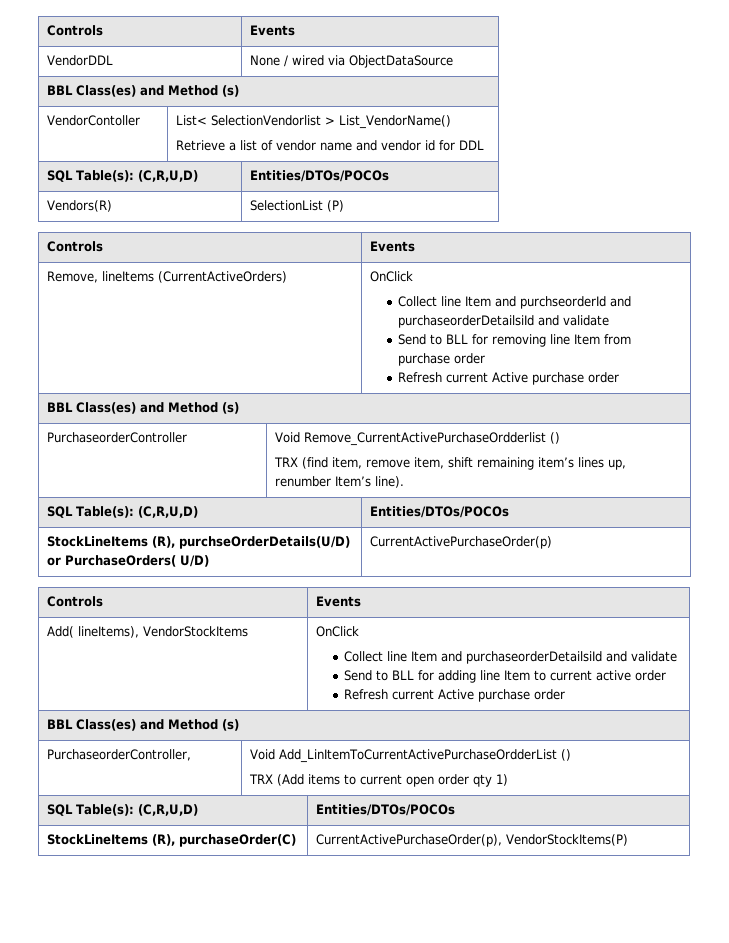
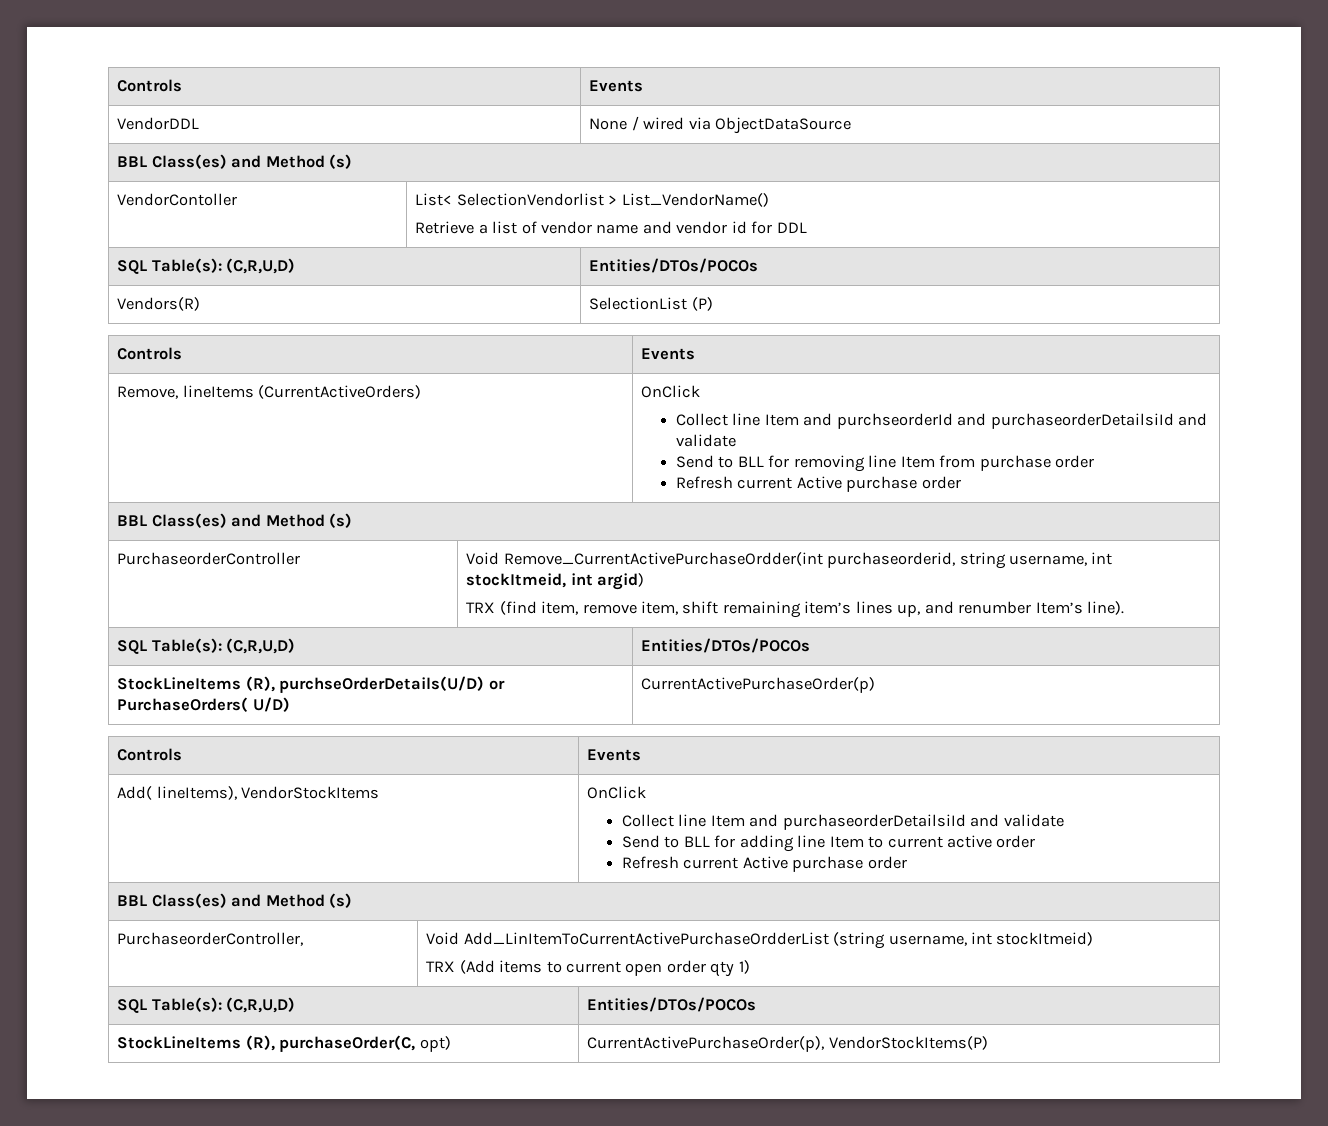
[304,432,561,446] Remove_CurrentActivePurchaseOrdderlist () -> [503,552,1113,569] [466,573,645,590] Remove_CurrentActivePurchaseOrdder(int purchaseorderid, string username, int stockItmeid, int argid)
(627, 464) none -> [924,601,954,614] and
[561,749,572,761] () -> [833,932,1094,949] (string username, int stockItmeid)
[179,834,297,847] purchaseOrder(C) -> [279,1035,451,1052] purchaseOrder(C, opt)

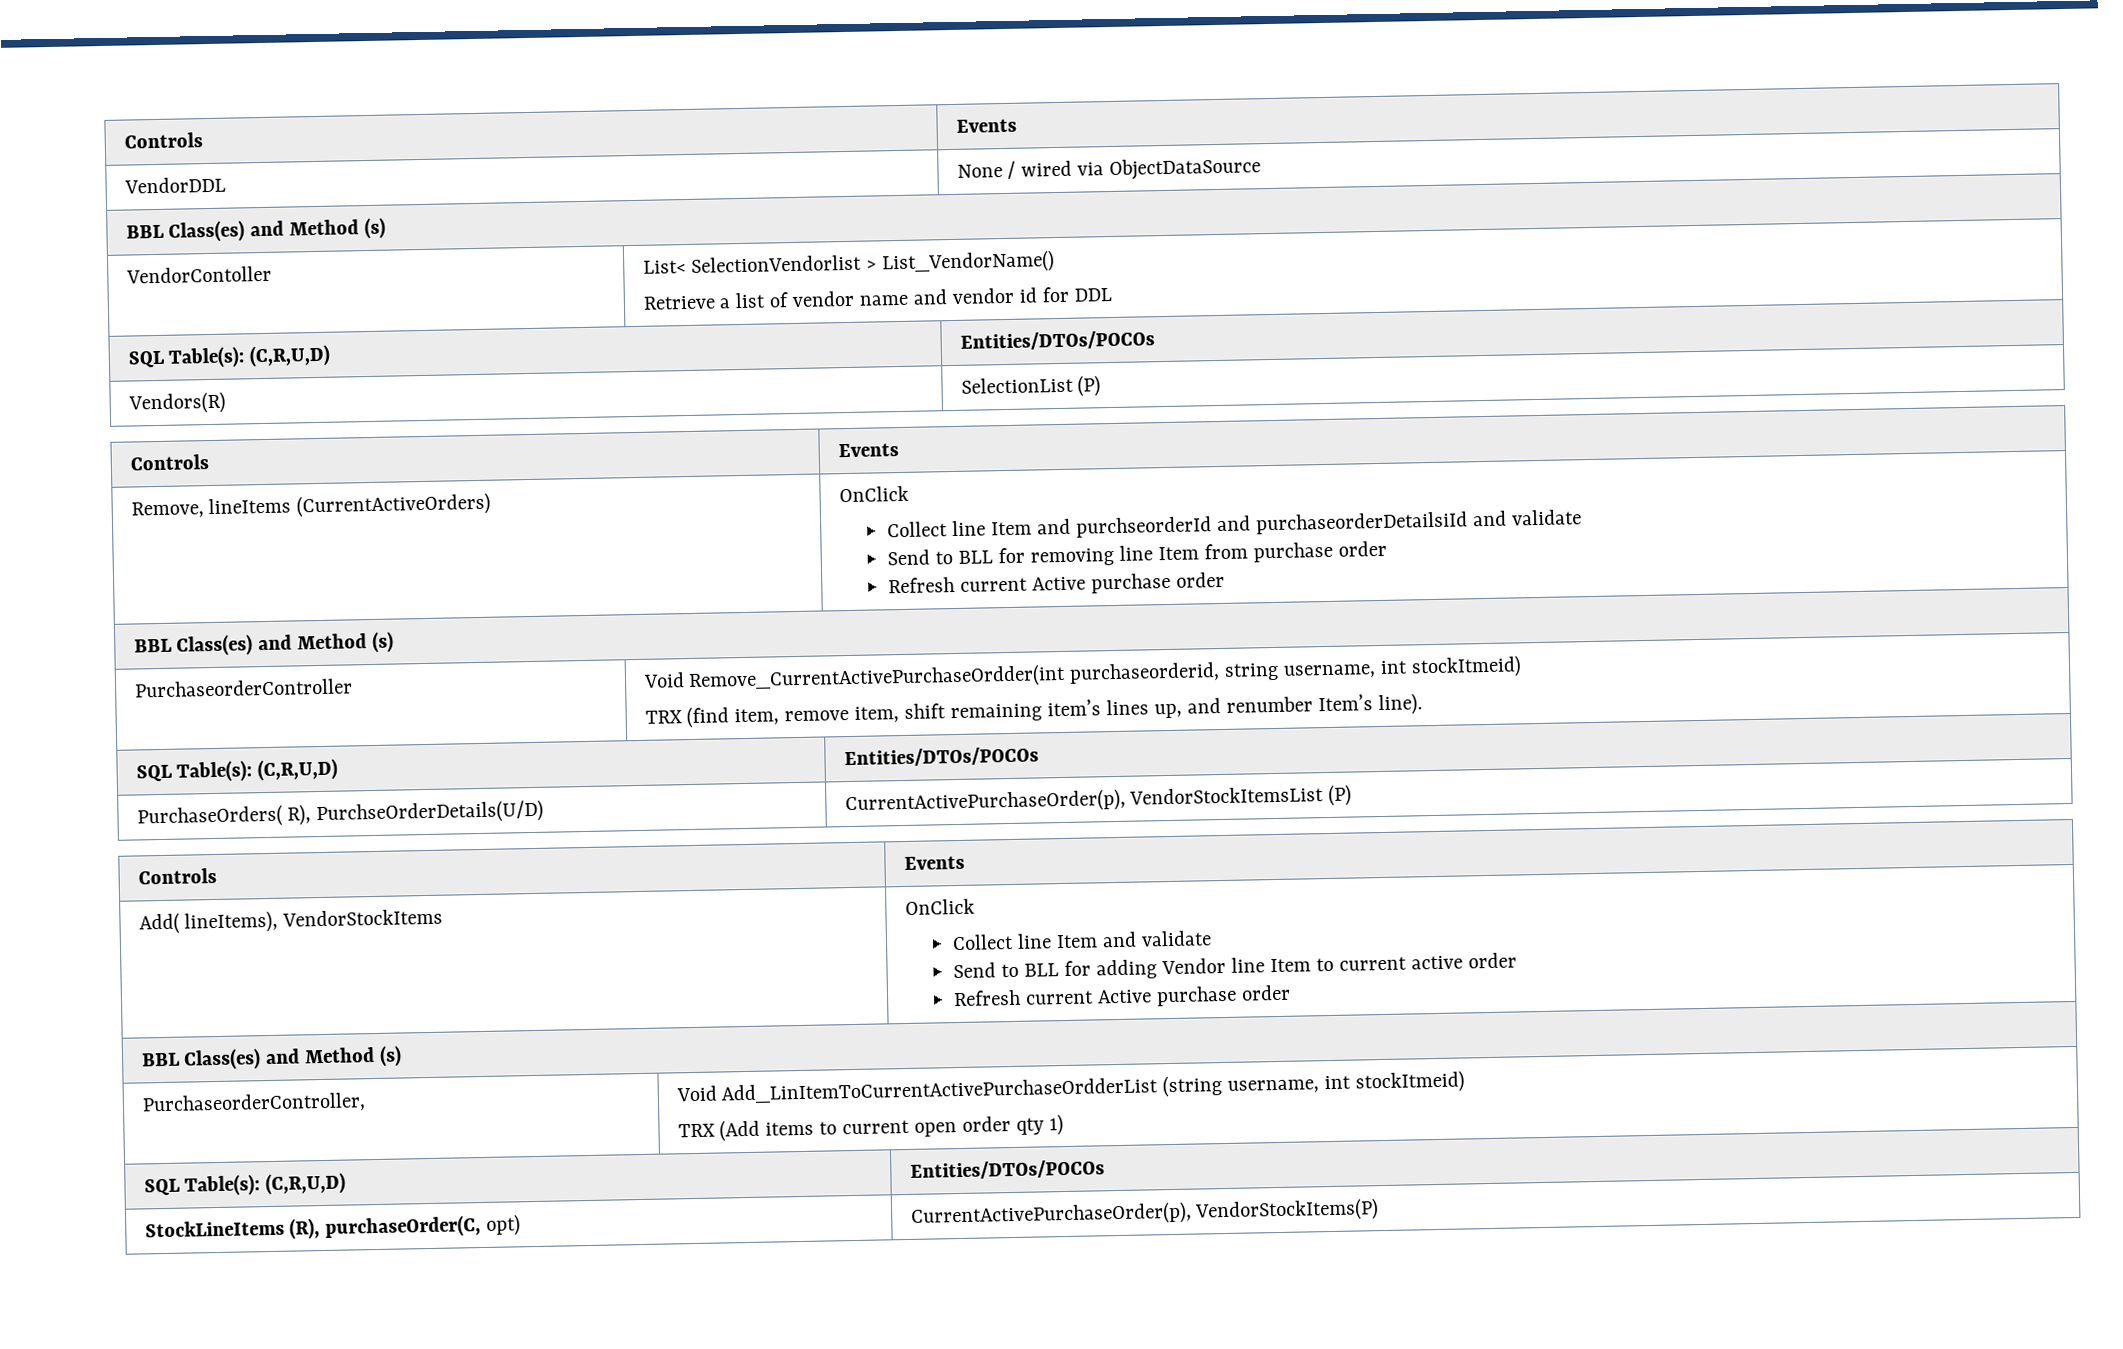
[466,573,645,590] stockItmeid, int argid) -> [1411,655,1523,679] stockItmeid)
[117,676,505,693] [117,697,290,712] [641,677,876,693] StockLineItems (R), purchseOrderDetails(U/D) or PurchaseOrders( U/D) | CurrentActivePurchaseOrder(p) -> [136,799,545,829] [844,784,1353,816] PurchaseOrders( R), PurchseOrderDetails(U/D) | CurrentActivePurchaseOrder(p), VendorStockItemsList (P)
[782,814,1000,830] purchaseorderDetailsiId and -> (1137, 939) none
(794, 843) none -> [1160,957,1226,975] Vendor

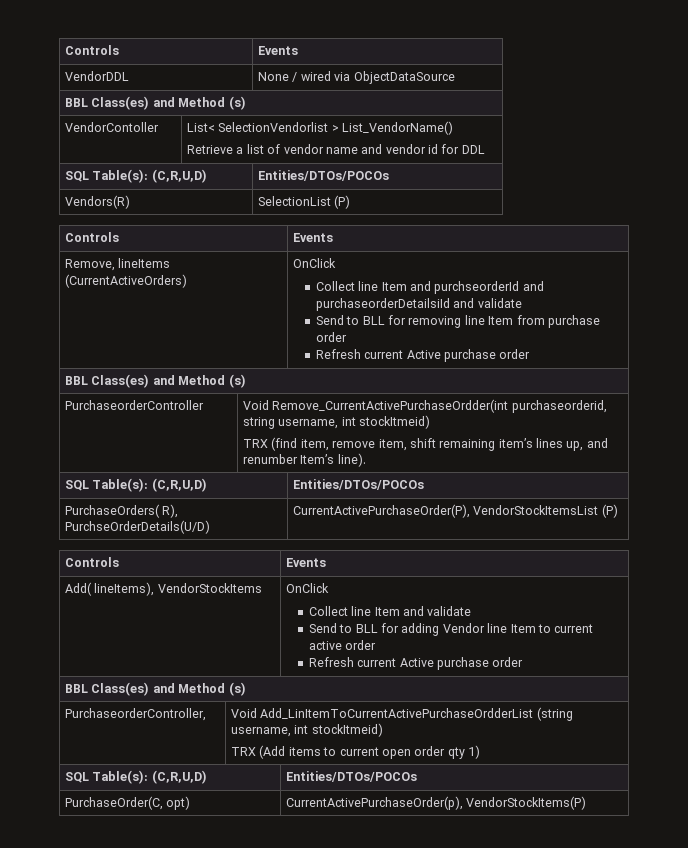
[844,788,1126,816] CurrentActivePurchaseOrder(p), -> [293,504,471,518] CurrentActivePurchaseOrder(P),
[144,1215,482,1240] StockLineItems (R), purchaseOrder(C, -> [65,796,164,810] PurchaseOrder(C,

